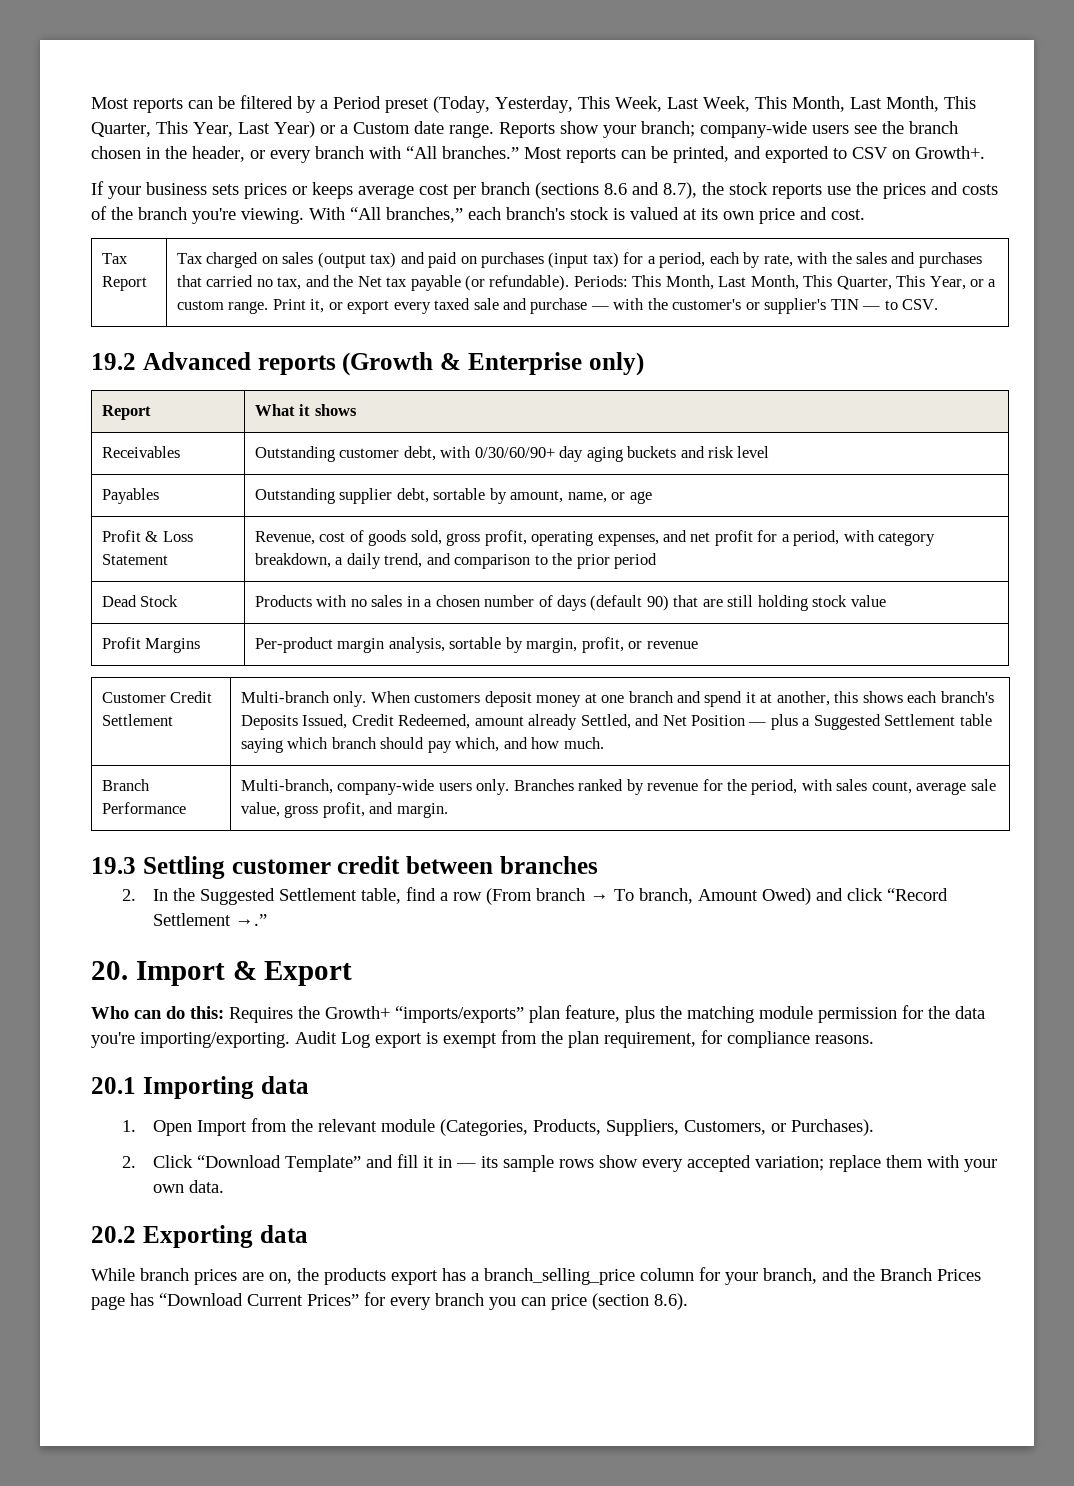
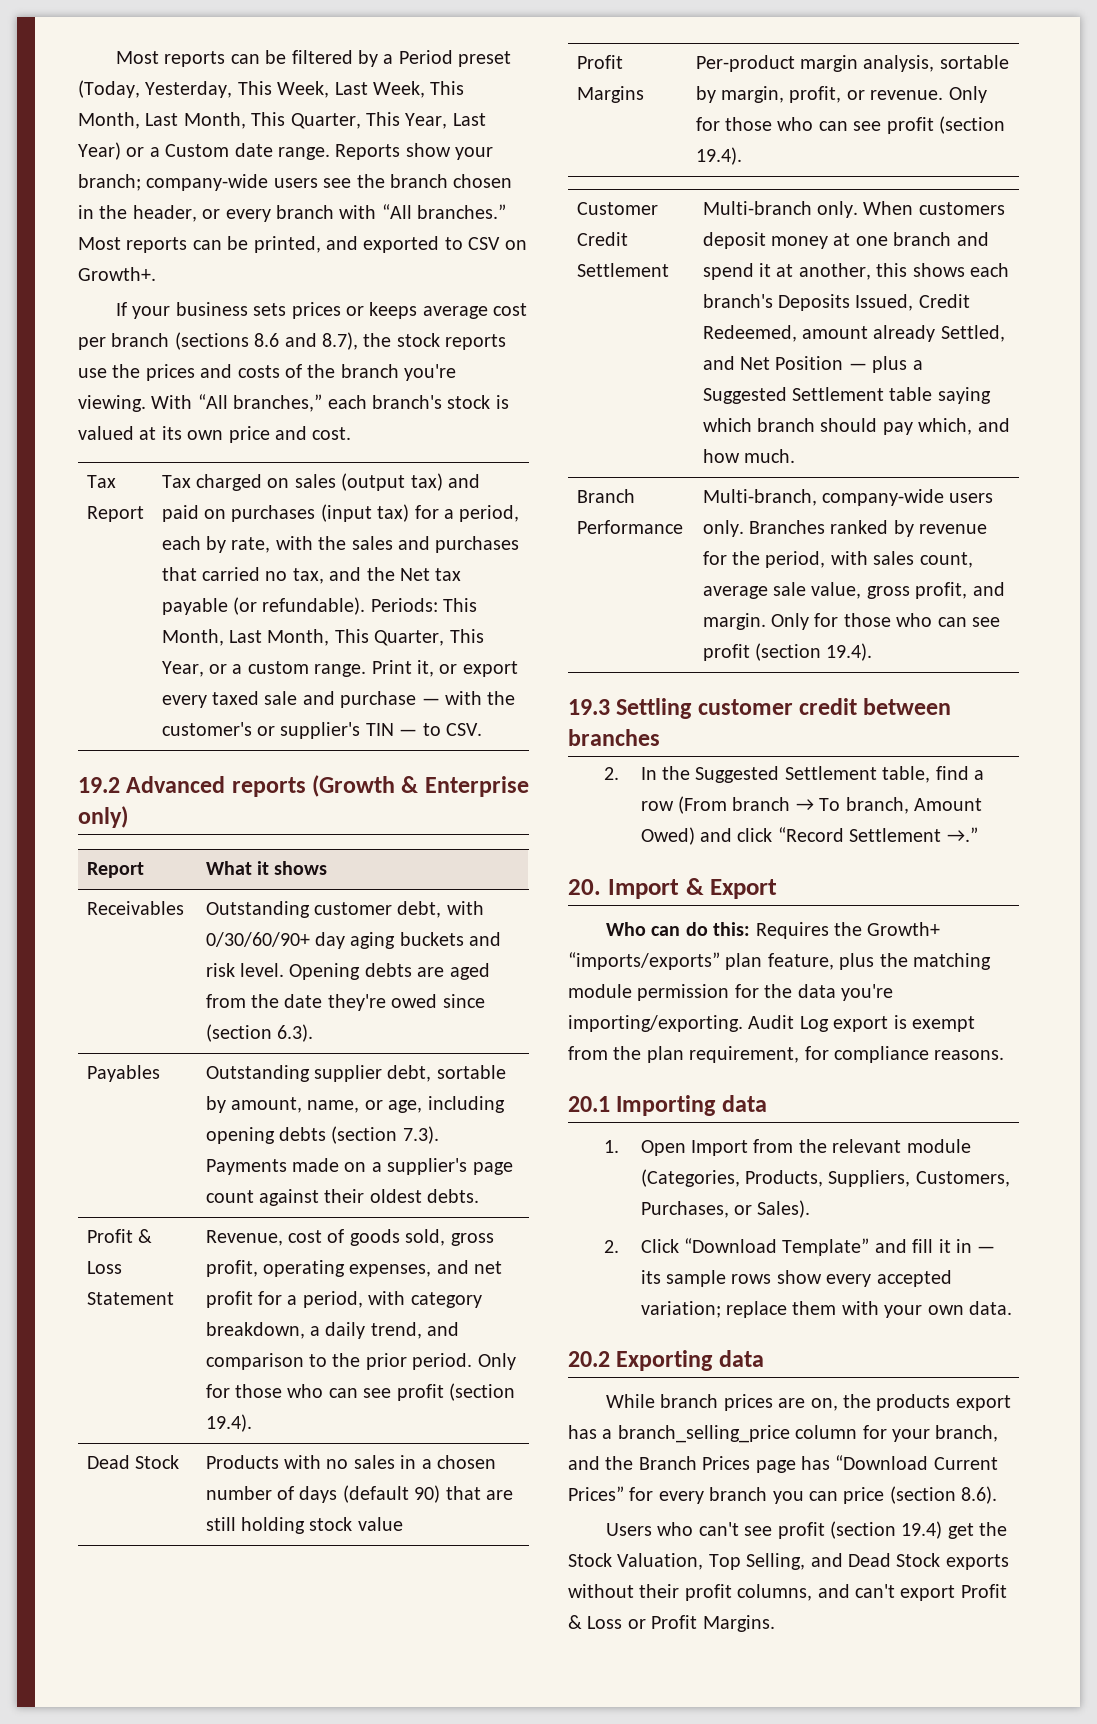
[737,446,770,458] level -> [239,963,490,980] [205,994,485,1011] [205,1024,313,1042] level. Opening debts are aged from the date they're owed since (section 6.3).
[629,491,652,504] age -> [388,1096,505,1113] [205,1126,439,1144] [205,1158,513,1175] [205,1189,480,1206] age, including opening debts (section 7.3). Payments made on a supplier's page count against their oldest debts.
[613,553,657,569] period -> [412,1353,516,1370] [205,1383,515,1401] [205,1414,252,1432] period. Only for those who can see profit (section 19.4).
[646,641,698,649] revenue -> [870,86,987,103] [695,116,1005,134] [695,147,742,165] revenue. Only for those who can see profit (section 19.4).
(448, 810) none -> [770,613,1000,630] [702,643,873,661] Only for those who can see profit (section 19.4).
[771,1119,875,1136] or Purchases). -> [640,1200,811,1218] Purchases, or Sales).
(688, 1301) none -> [605,1521,1008,1539] [568,1553,1009,1570] [568,1584,1007,1601] [568,1615,775,1632] // Users who can't see profit (section 19.4) get the Stock Valuation, Top Selling, and Dead Stock exports without their profit columns, and can't export Profit & Loss or Profit Margins.

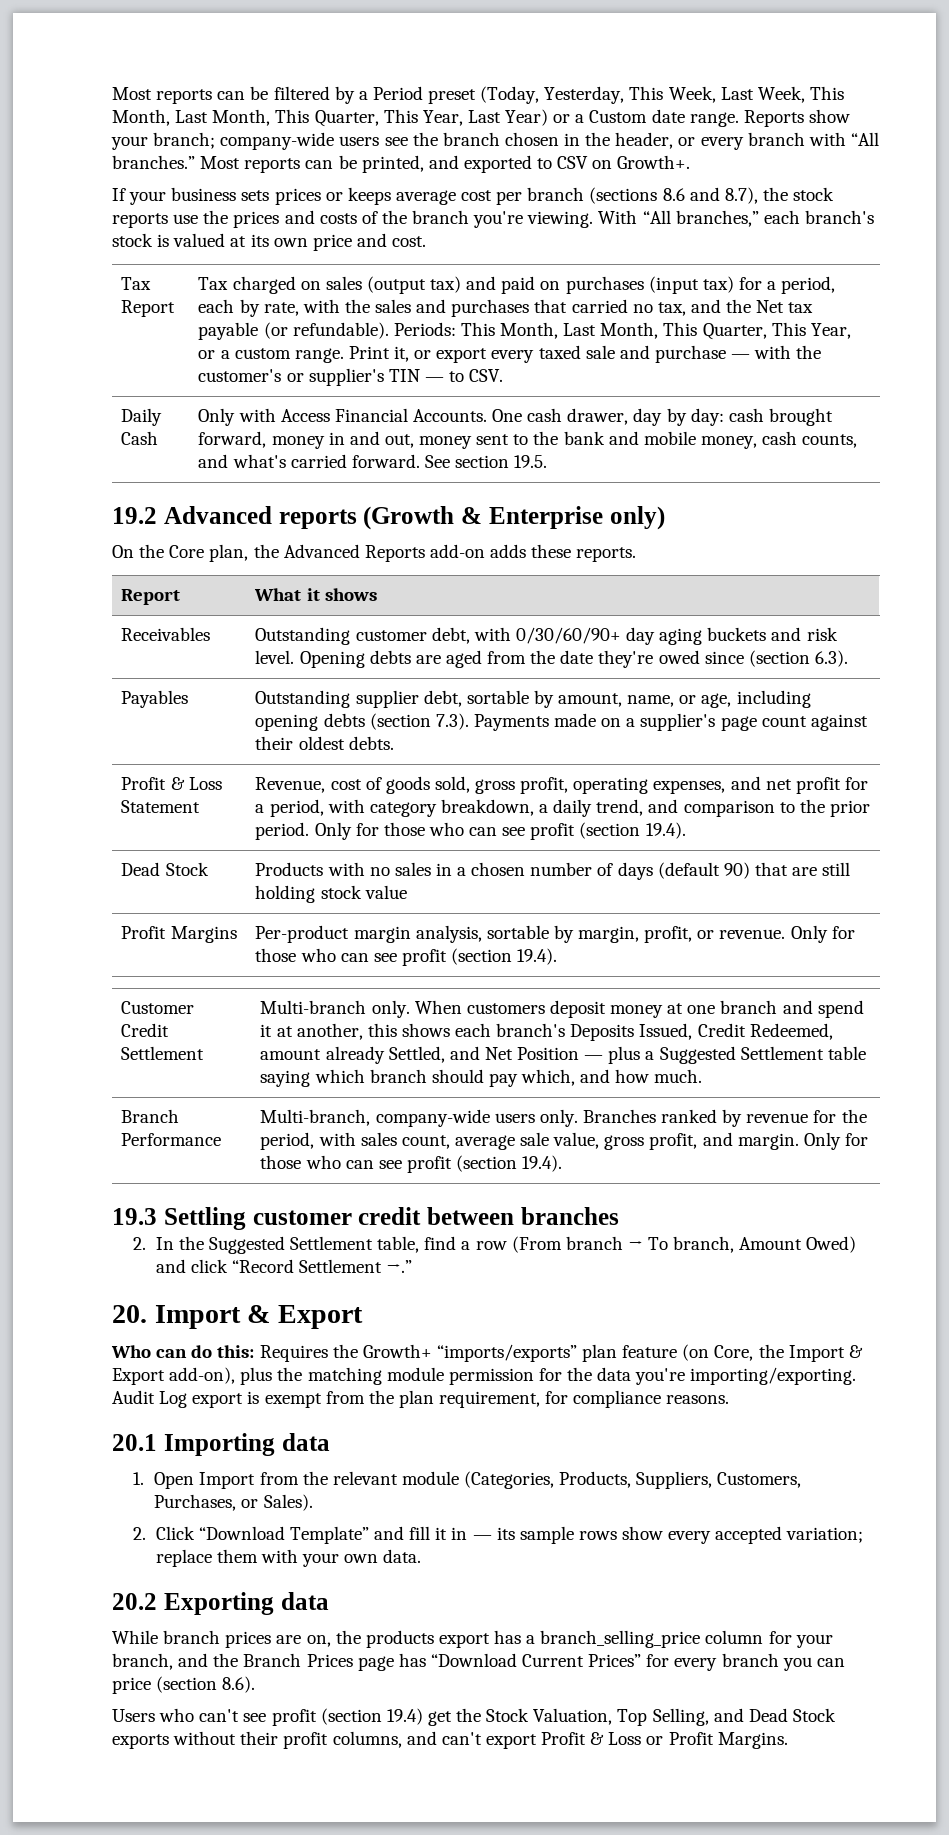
(482, 729) none -> [121,408,163,426] [121,431,159,445] [198,408,833,426] [198,431,858,449] [198,454,548,468] // Daily Cash | Only with Access Financial Accounts. One cash drawer, day by day: cash brought forward, money in and out, money sent to the bank and mobile money, cash counts, and what's carried forward. See section 19.5.
(128, 817) none -> [112,544,637,562] // On the Core plan, the Advanced Reports add-on adds these reports.
[767,953,834,970] feature, -> [622,1344,863,1362] [112,1367,236,1385] feature (on Core, the Import & Export add-on),

